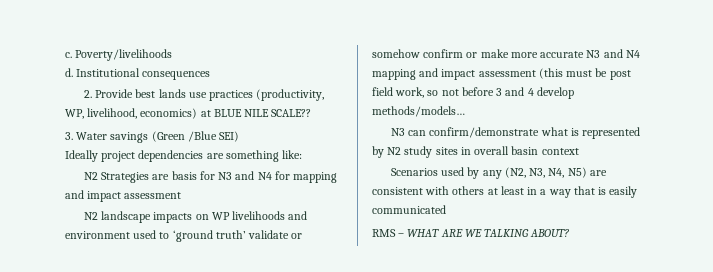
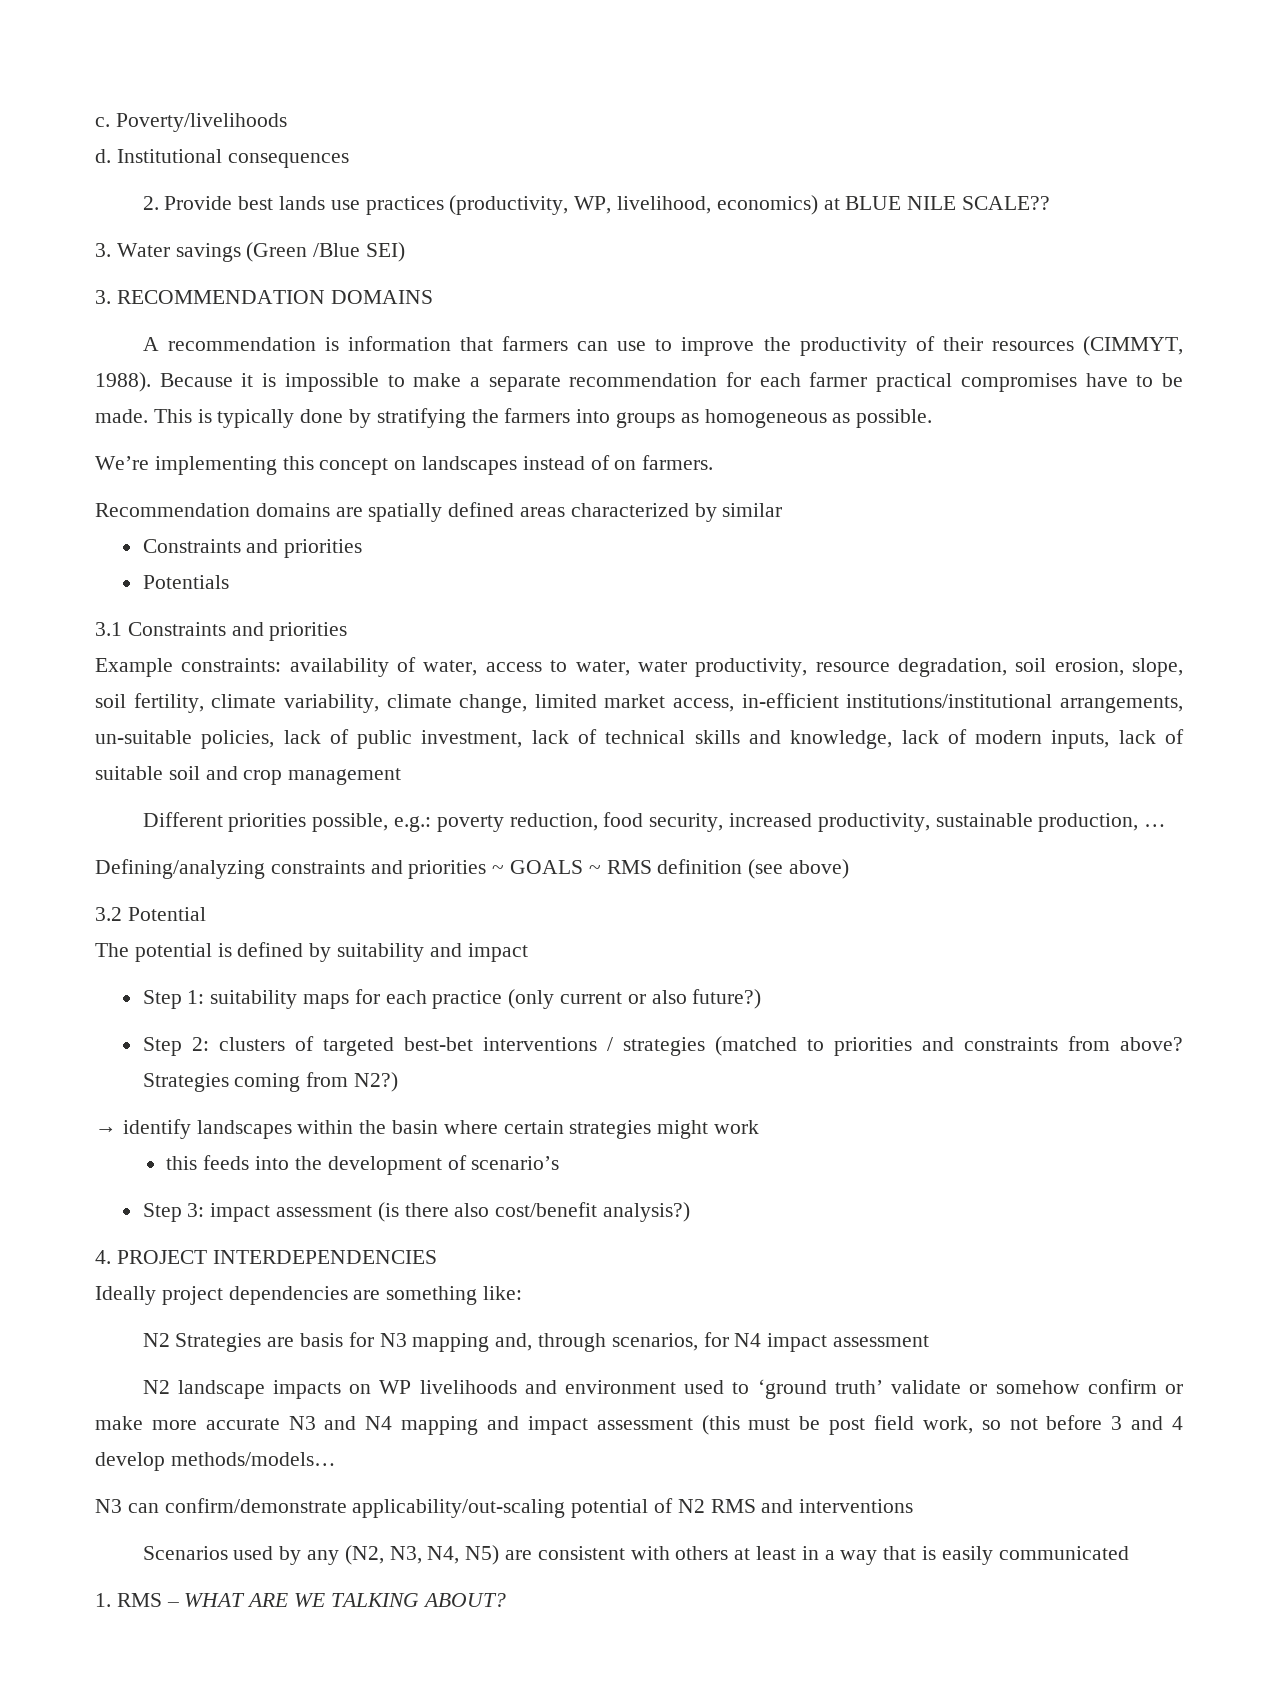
(240, 136) none -> [95,290,433,304] [142,336,1184,356] [95,372,1184,392] [95,408,933,428] [95,455,714,475] [95,502,783,522] [142,539,363,558] [142,575,229,589] [95,622,348,641] [95,657,1184,677] [95,693,1183,713] [95,729,1184,749] [95,766,402,785] [142,812,1167,832] [95,859,850,879] [95,907,206,921] [95,942,528,962] [142,989,762,1009] [142,1036,1183,1056] [142,1072,398,1092] [95,1119,760,1139] [166,1155,560,1175] [142,1202,691,1222] [95,1250,437,1264] // 3. RECOMMENDATION DOMAINS // A recommendation is information that farmers can use to improve the productivity of their resources (CIMMYT, 1988). Because it is impossible to make a separate recommendation for each farmer practical compromises have to be made. This is typically done by stratifying the farmers into groups as homogeneous as possible. // We’re implementing this concept on landscapes instead of on farmers. // Recommendation domains are spatially defined areas characterized by similar // Constraints and priorities // Potentials // 3.1 Constraints and priorities // Example constraints: availability of water, access to water, water productivity, resource degradation, soil erosion, slope, soil fertility, climate variability, climate change, limited market access, in-efficient institutions/institutional arrangements, un-suitable policies, lack of public investment, lack of technical skills and knowledge, lack of modern inputs, lack of suitable soil and crop management // Different priorities possible, e.g.: poverty reduction, food security, increased productivity, sustainable production, … // Defining/analyzing constraints and priorities ~ GOALS ~ RMS definition (see above) // 3.2 Potential // The potential is defined by suitability and impact // Step 1: suitability maps for each practice (only current or also future?) // Step 2: clusters of targeted best-bet interventions / strategies (matched to priorities and constraints from above? Strategies coming from N2?) // → identify landscapes within the basin where certain strategies might work // this feeds into the development of scenario’s // Step 3: impact assessment (is there also cost/benefit analysis?) // 4. PROJECT INTERDEPENDENCIES
[235,171,337,183] [65,190,84,199] and N4 for mapping and -> [412,1332,762,1352] mapping and, through scenarios, for N4
[540,127,641,139] [372,146,579,158] what is represented by N2 study sites in overall basin context -> [352,1498,914,1518] applicability/out-scaling potential of N2 RMS and interventions
(446, 209) none -> [95,1593,111,1607] 1.

